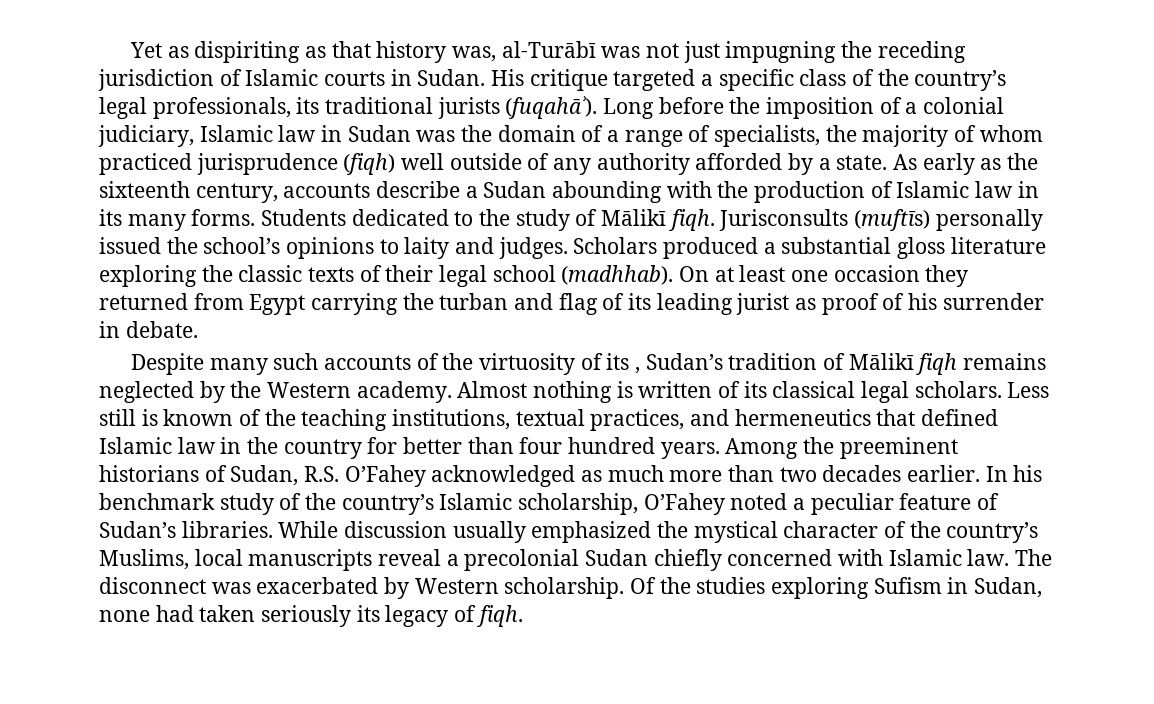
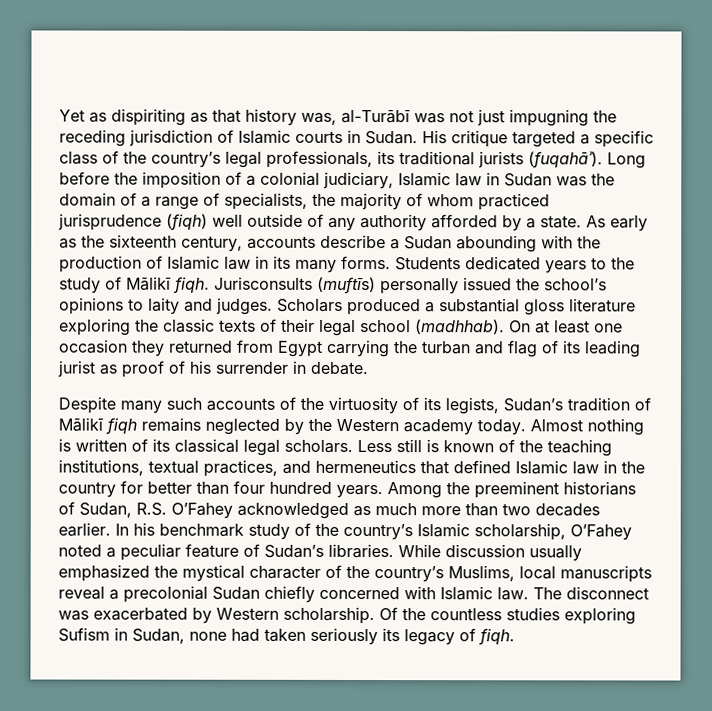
(449, 217) none -> [545,260,587,274] years
[634,367,640,374] , -> [445,397,499,415] legists,
[356,381,452,403] academy. -> [403,419,526,436] academy today.
(691, 585) none -> [430,608,502,621] countless

